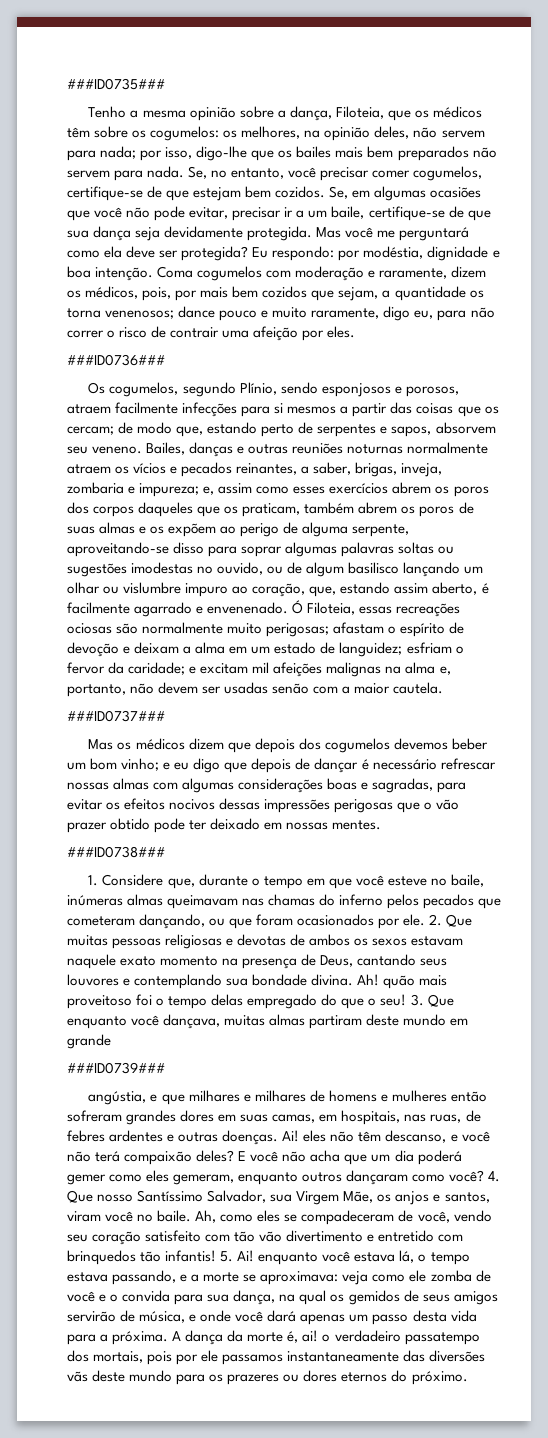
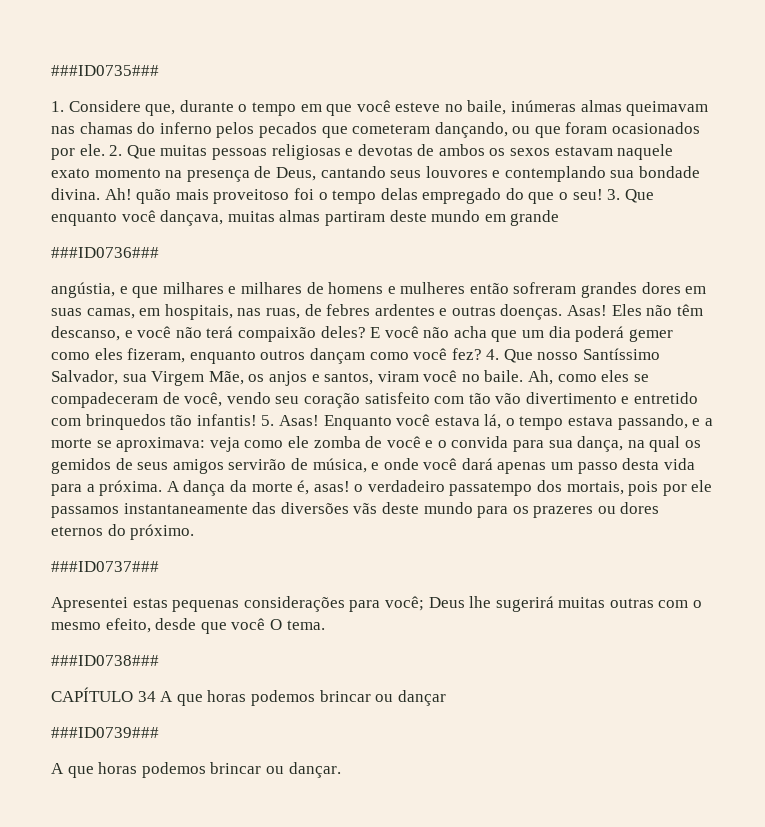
[88,106,482,121] [67,126,485,141] [67,146,497,161] [67,166,483,181] [67,186,482,201] [67,206,491,221] [67,226,470,241] [67,246,500,261] [67,266,487,281] [67,286,484,301] [67,306,495,321] [67,326,356,341] [67,354,165,366] [88,382,459,397] [67,402,499,417] [67,422,496,437] [67,442,489,457] [67,462,443,477] [67,482,489,497] [67,502,474,517] [67,522,410,537] [67,542,455,557] [67,562,484,577] [67,582,489,597] [67,600,461,617] [67,622,465,637] [67,642,464,657] [67,662,451,677] [67,682,444,697] [67,710,165,722] [88,738,488,753] [67,758,496,773] [67,778,467,793] [67,798,460,813] [67,818,382,833] [67,846,165,858] // Tenho a mesma opinião sobre a dança, Filoteia, que os médicos têm sobre os cogumelos: os melhores, na opinião deles, não servem para nada; por isso, digo-lhe que os bailes mais bem preparados não servem para nada. Se, no entanto, você precisar comer cogumelos, certifique-se de que estejam bem cozidos. Se, em algumas ocasiões que você não pode evitar, precisar ir a um baile, certifique-se de que sua dança seja devidamente protegida. Mas você me perguntará como ela deve ser protegida? Eu respondo: por modéstia, dignidade e boa intenção. Coma cogumelos com moderação e raramente, dizem os médicos, pois, por mais bem cozidos que sejam, a quantidade os torna venenosos; dance pouco e muito raramente, digo eu, para não correr o risco de contrair uma afeição por eles. // ###ID0736### // Os cogumelos, segundo Plínio, sendo esponjosos e porosos, atraem facilmente infecções para si mesmos a partir das coisas que os cercam; de modo que, estando perto de serpentes e sapos, absorvem seu veneno. Bailes, danças e outras reuniões noturnas normalmente atraem os vícios e pecados reinantes, a saber, brigas, inveja, zombaria e impureza; e, assim como esses exercícios abrem os poros dos corpos daqueles que os praticam, também abrem os poros de suas almas e os expõem ao perigo de alguma serpente, aproveitando-se disso para soprar algumas palavras soltas ou sugestões imodestas no ouvido, ou de algum basilisco lançando um olhar ou vislumbre impuro ao coração, que, estando assim aberto, é facilmente agarrado e envenenado. Ó Filoteia, essas recreações ociosas são normalmente muito perigosas; afastam o espírito de devoção e deixam a alma em um estado de languidez; esfriam o fervor da caridade; e excitam mil afeições malignas na alma e, portanto, não devem ser usadas senão com a maior cautela. // ###ID0737### // Mas os médicos dizem que depois dos cogumelos devemos beber um bom vinho; e eu digo que depois de dançar é necessário refrescar nossas almas com algumas considerações boas e sagradas, para evitar os efeitos nocivos dessas impressões perigosas que o vão prazer obtido pode ter deixado em nossas mentes. // ###ID0738### -> (159, 70) none
[67,1062,165,1074] ###ID0739### -> [51,247,159,258] ###ID0736###
[282,1130,327,1142] Ai! eles -> [567,304,642,316] Asas! Eles
[173,1174,235,1185] gemeram, -> [127,348,186,363] fizeram,
[346,1170,485,1185] dançaram como você? -> [309,348,482,364] dançam como você fez?
[237,1250,319,1265] Ai! enquanto -> [278,415,392,430] Asas! Enquanto
[302,1330,319,1342] ai! -> [313,481,350,492] asas!
(468, 1378) none -> [51,561,159,572] [51,596,703,612] [51,618,325,634] [51,655,159,666] [51,687,446,706] [51,727,159,738] [51,762,341,778] // ###ID0737### // Apresentei estas pequenas considerações para você; Deus lhe sugerirá muitas outras com o mesmo efeito, desde que você O tema. // ###ID0738### // CAPÍTULO 34 A que horas podemos brincar ou dançar // ###ID0739### // A que horas podemos brincar ou dançar.

